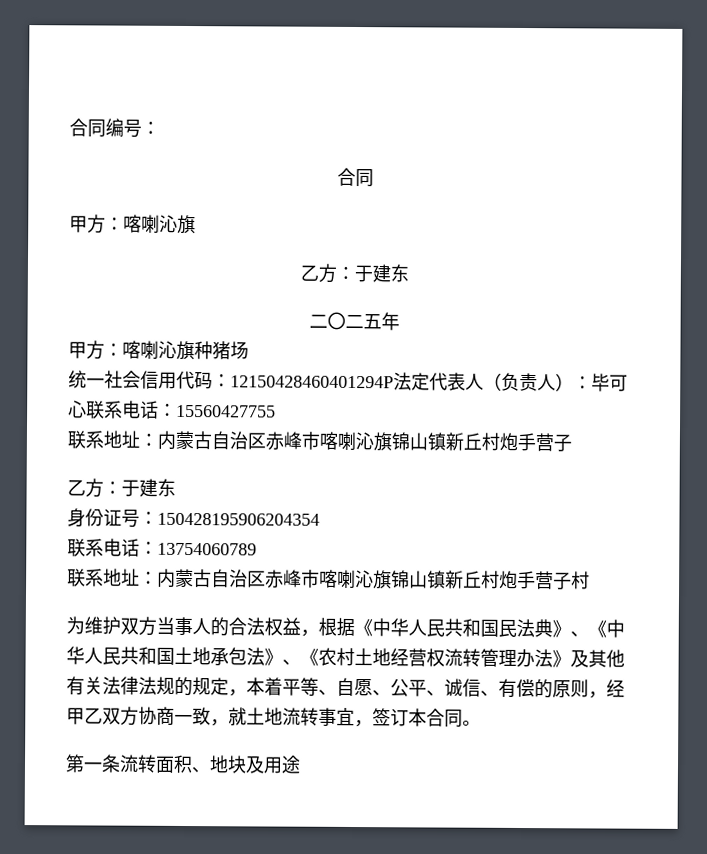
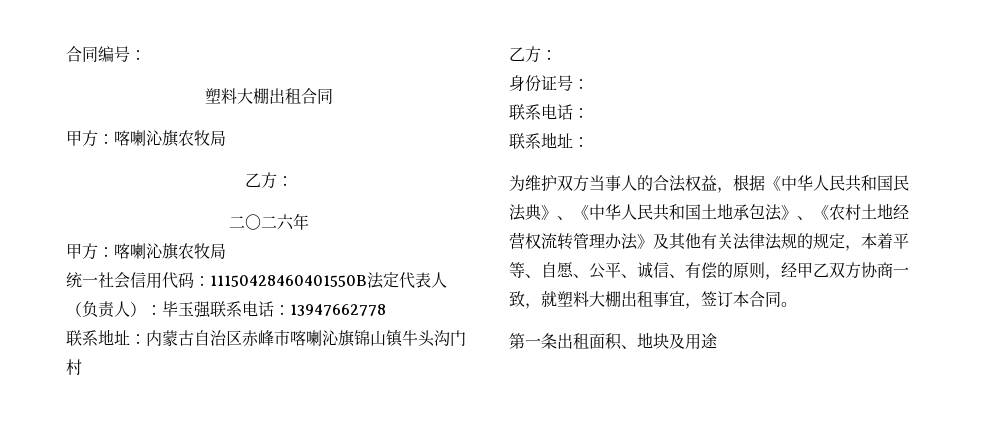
(160, 128) none -> [205,88,301,104] 塑料大棚出租
[299,263,409,283] // 乙方：于建东 -> [178,130,226,147] [245,172,293,189] 农牧局 // 乙方：
[362,314,382,330] 五 -> [277,214,294,230] 六
[194,341,249,360] 种猪场 -> [178,243,226,260] 农牧局
[230,375,394,389] 12150428460401294P -> [210,275,367,287] 11150428460401550B
[609,374,628,392] [68,400,276,419] 可心联系电话：15560427755 -> [178,301,386,318] 玉强联系电话：13947662778
[445,432,572,453] [67,478,176,498] 新丘村炮手营子 // 乙方：于建东 -> [402,330,466,347] [66,359,82,375] [509,46,557,63] 牛头沟门村 // 乙方：
[157,512,320,526] [67,538,257,557] [67,568,590,591] 150428195906204354 // 联系电话：13754060789 // 联系地址：内蒙古自治区赤峰市喀喇沁旗锦山镇新丘村炮手营子村 -> [509,104,589,120] [509,132,589,149] // 联系电话： // 联系地址：
[246,707,319,726] 土地流转 -> [557,291,653,307] 塑料大棚出租
[119,754,157,773] 流转 -> [557,333,589,349] 出租

